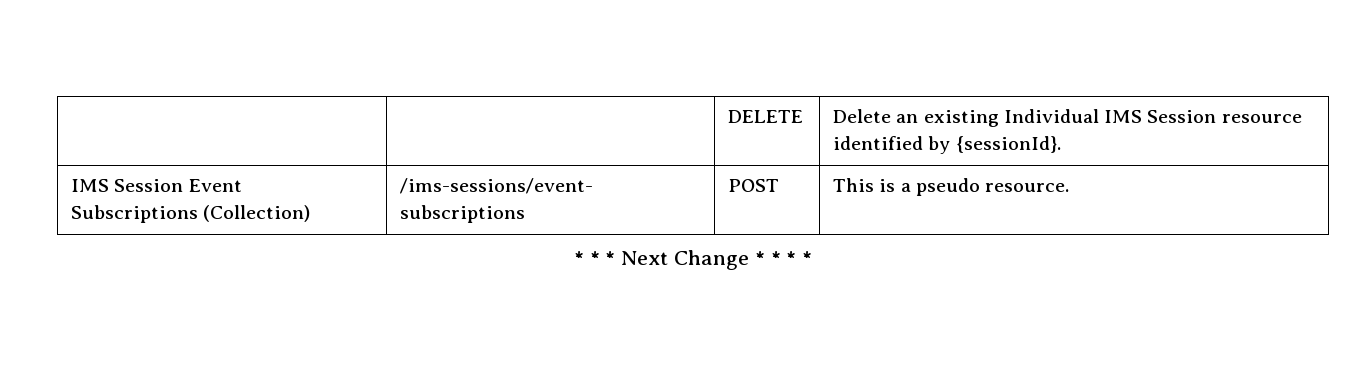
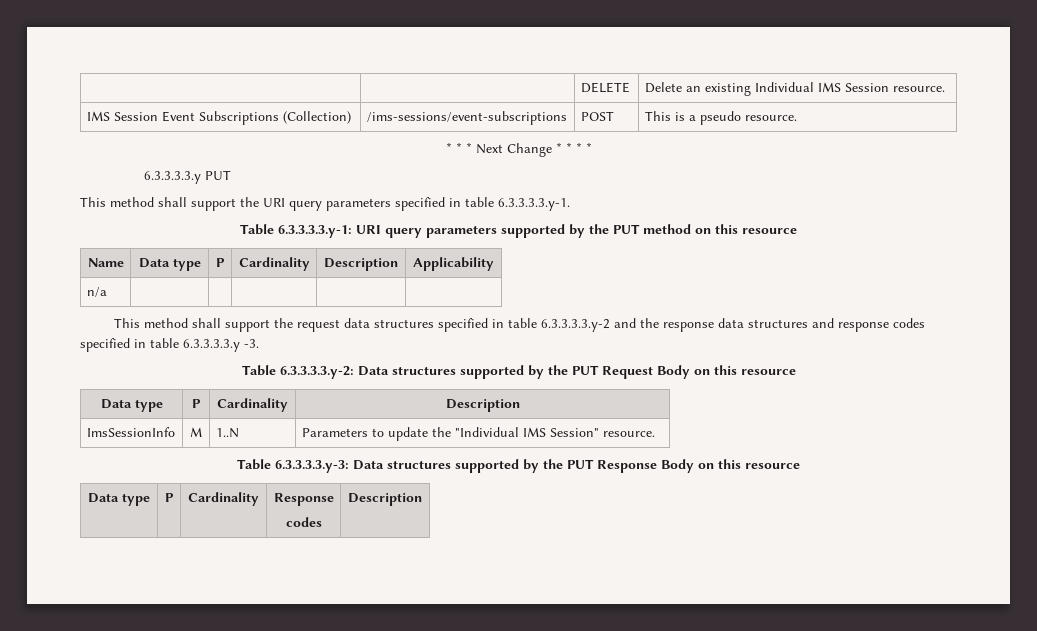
[1221,114,1302,123] [833,136,1061,154] resource identified by {sessionId}. -> [892,86,945,92] resource.
(813, 258) none -> [144,170,232,184] [80,197,570,211] [240,224,797,238] [87,258,124,267] [138,258,201,271] [216,258,225,267] [238,257,310,271] [324,258,398,271] [413,257,494,271] [86,287,107,297] [114,318,926,332] [80,338,259,352] [241,365,796,379] [100,399,163,412] [192,399,201,408] [217,398,288,412] [445,399,520,412] [86,427,175,437] [190,427,202,437] [215,428,239,438] [301,427,655,441] [237,459,800,473] [88,493,150,506] [165,493,174,502] [188,492,259,506] [273,493,334,506] [285,517,322,527] [348,493,422,506] // 6.3.3.3.3.y PUT // This method shall support the URI query parameters specified in table 6.3.3.3.3.y-1. // Table 6.3.3.3.3.y-1: URI query parameters supported by the PUT method on this resource // Name | Data type | P | Cardinality | Description | Applicability // n/a | | | | | // This method shall support the request data structures specified in table 6.3.3.3.3.y-2 and the response data structures and response codes specified in table 6.3.3.3.3.y -3. // Table 6.3.3.3.3.y-2: Data structures supported by the PUT Request Body on this resource // Data type | P | Cardinality | Description // ImsSessionInfo | M | 1..N | Parameters to update the "Individual IMS Session" resource. // Table 6.3.3.3.3.y-3: Data structures supported by the PUT Response Body on this resource // Data type | P | Cardinality | Response // codes | Description

